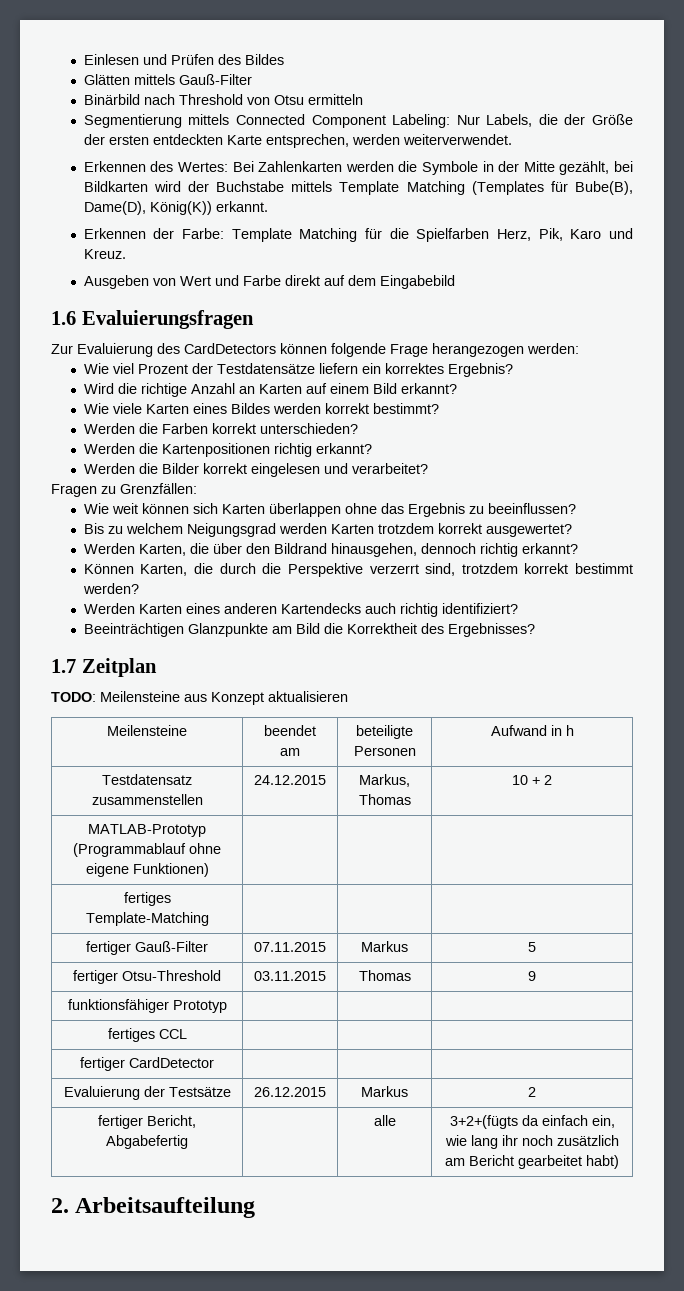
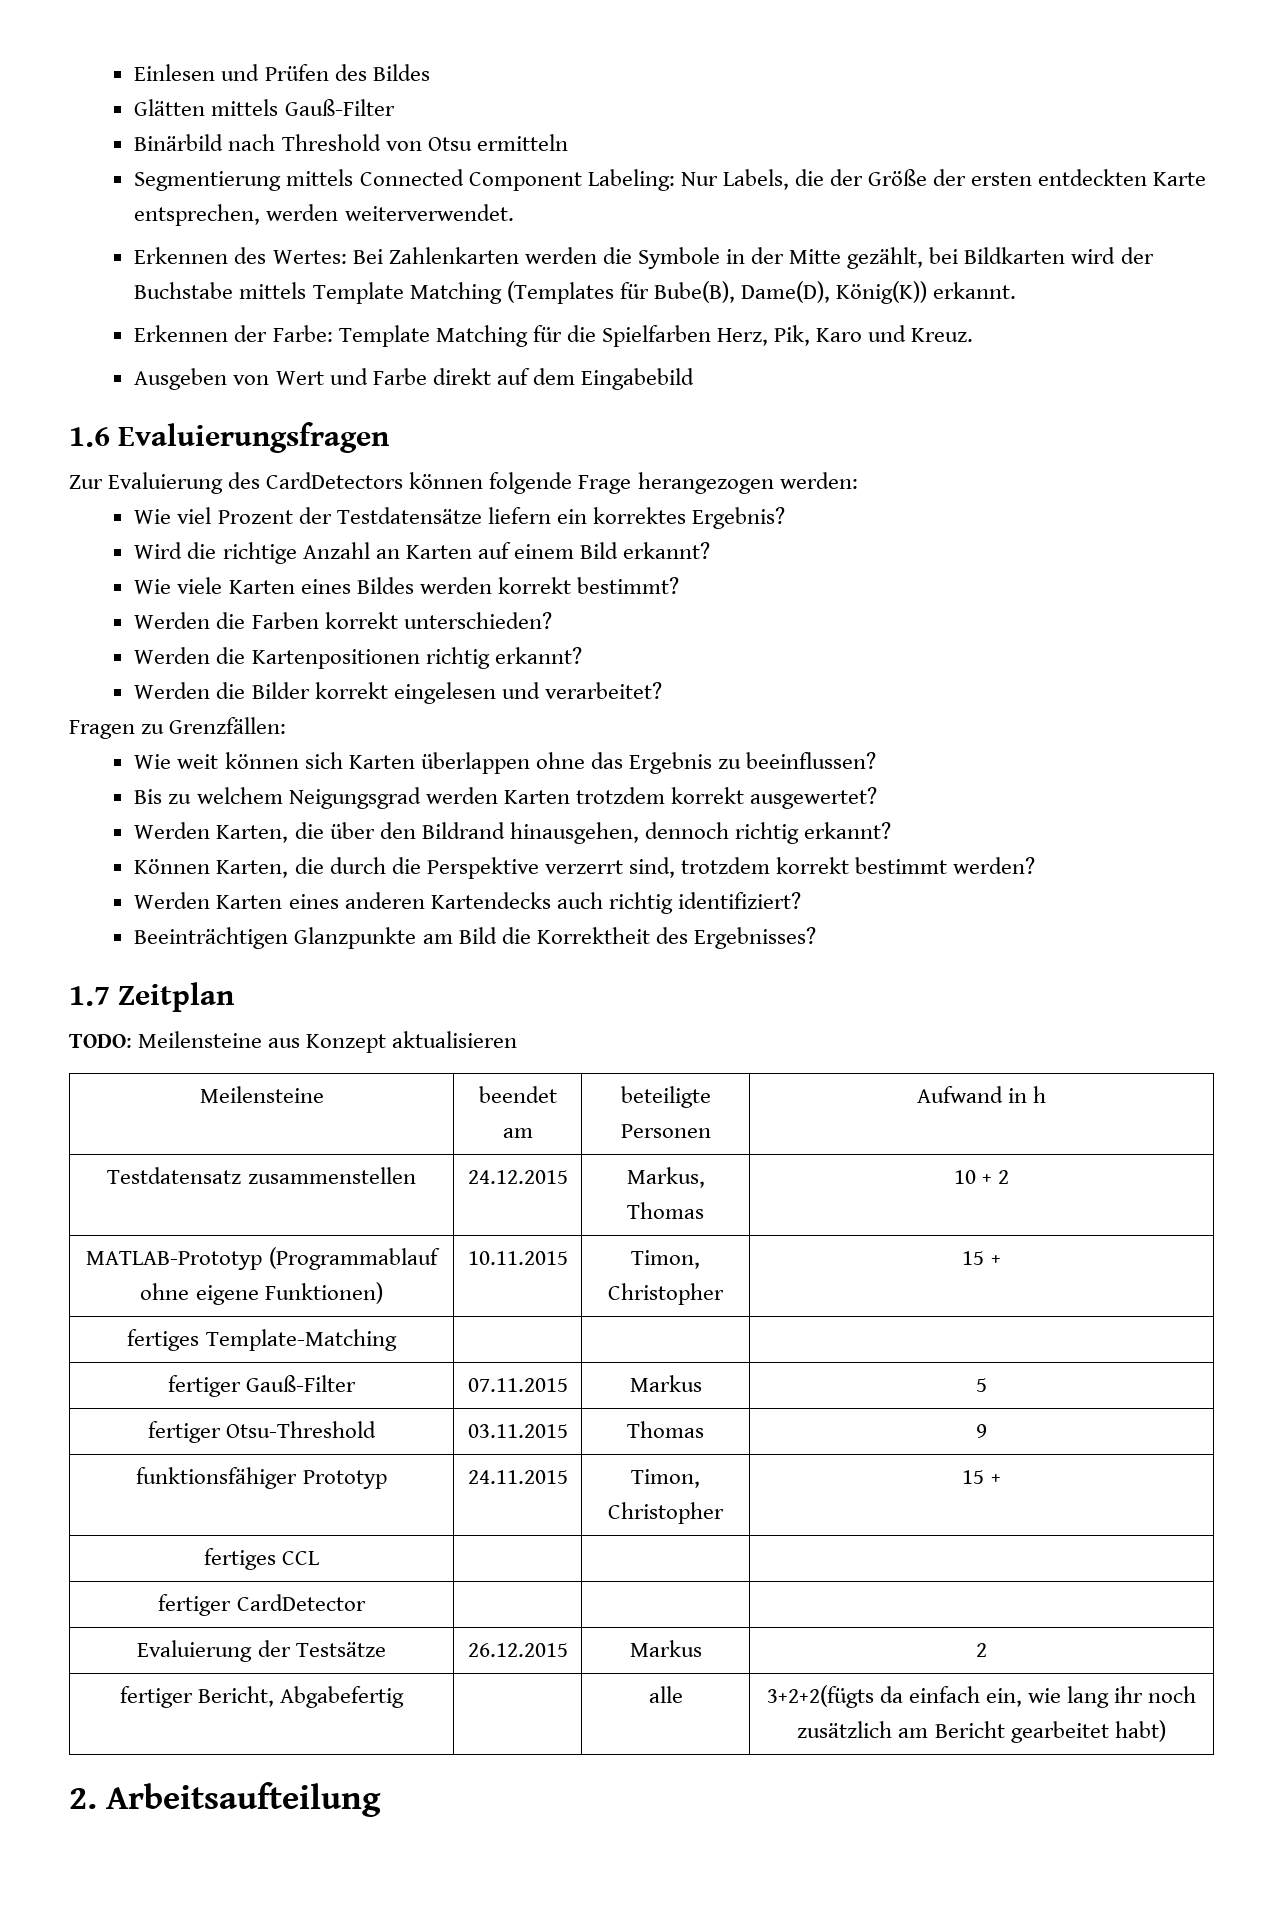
(209, 870) | | -> [467,1251,568,1265] [631,1250,700,1269] [608,1283,724,1305] [962,1251,1001,1265] 10.11.2015 | Timon, Christopher | 15 +
(227, 1006) | | -> [467,1470,568,1484] [631,1469,700,1488] [608,1502,724,1524] [962,1470,1001,1484] 24.11.2015 | Timon, Christopher | 15 +
[449,1115,518,1129] 3+2+(fügts -> [766,1685,874,1708] 3+2+2(fügts

